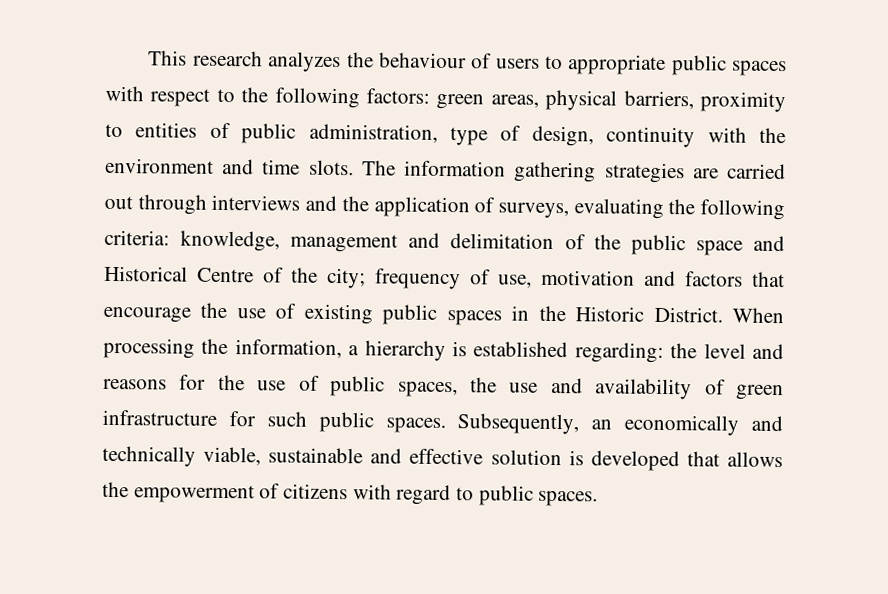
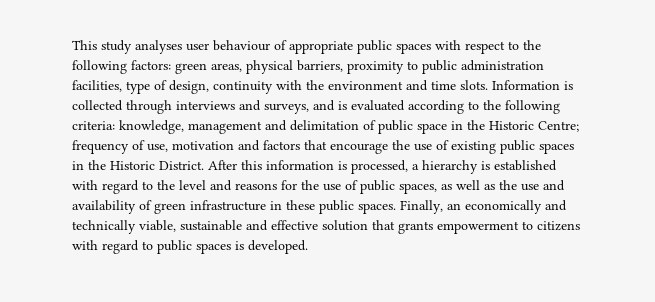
[192,50,563,73] research analyzes the behaviour of users to -> [101,40,287,54] study analyses user behaviour of
[135,122,438,144] entities of public administration, -> [422,60,544,74] [72,80,122,92] public administration facilities,
[361,160,786,184] [104,194,664,219] The information gathering strategies are carried out through interviews and the application of surveys, evaluating -> [492,80,573,90] [72,100,479,114] Information is collected through interviews and surveys, and is evaluated according to
[593,234,621,250] the -> (376, 125) none
[752,235,785,252] [104,265,366,289] and Historical Centre of the city; -> [451,120,579,132] in the Historic Centre;
[732,307,784,324] [103,337,342,359] When processing the information, -> [208,160,408,174] After this information is processed,
[574,342,664,363] regarding: -> [72,180,153,194] with regard to
(458, 389) none -> [441,180,495,190] as well as
[228,411,580,435] for such public spaces. Subsequently, -> [270,200,443,214] in these public spaces. Finally,
[568,450,783,472] [102,481,281,504] is developed that allows the empowerment of -> [372,220,533,234] that grants empowerment to
[538,490,599,507] spaces. -> [196,240,308,254] spaces is developed.

